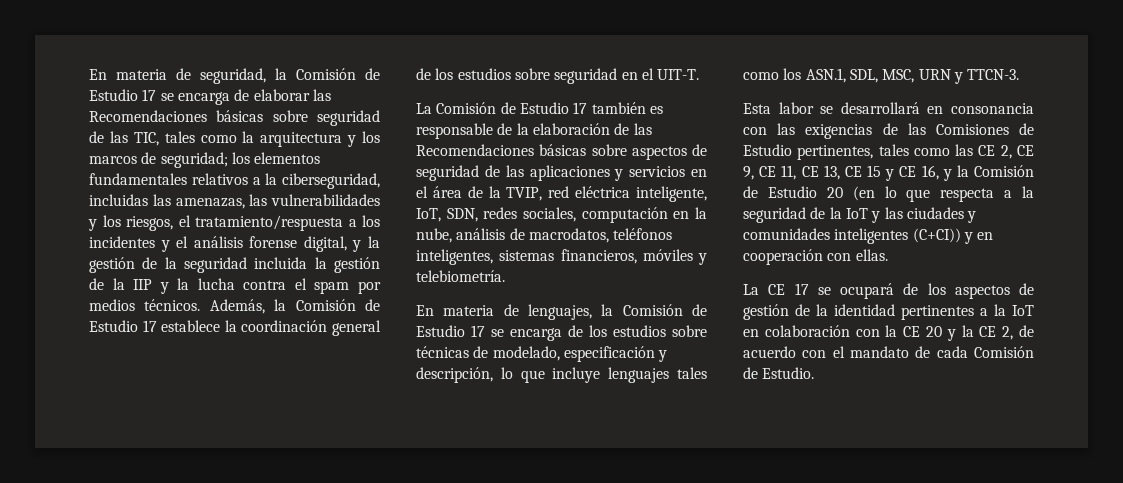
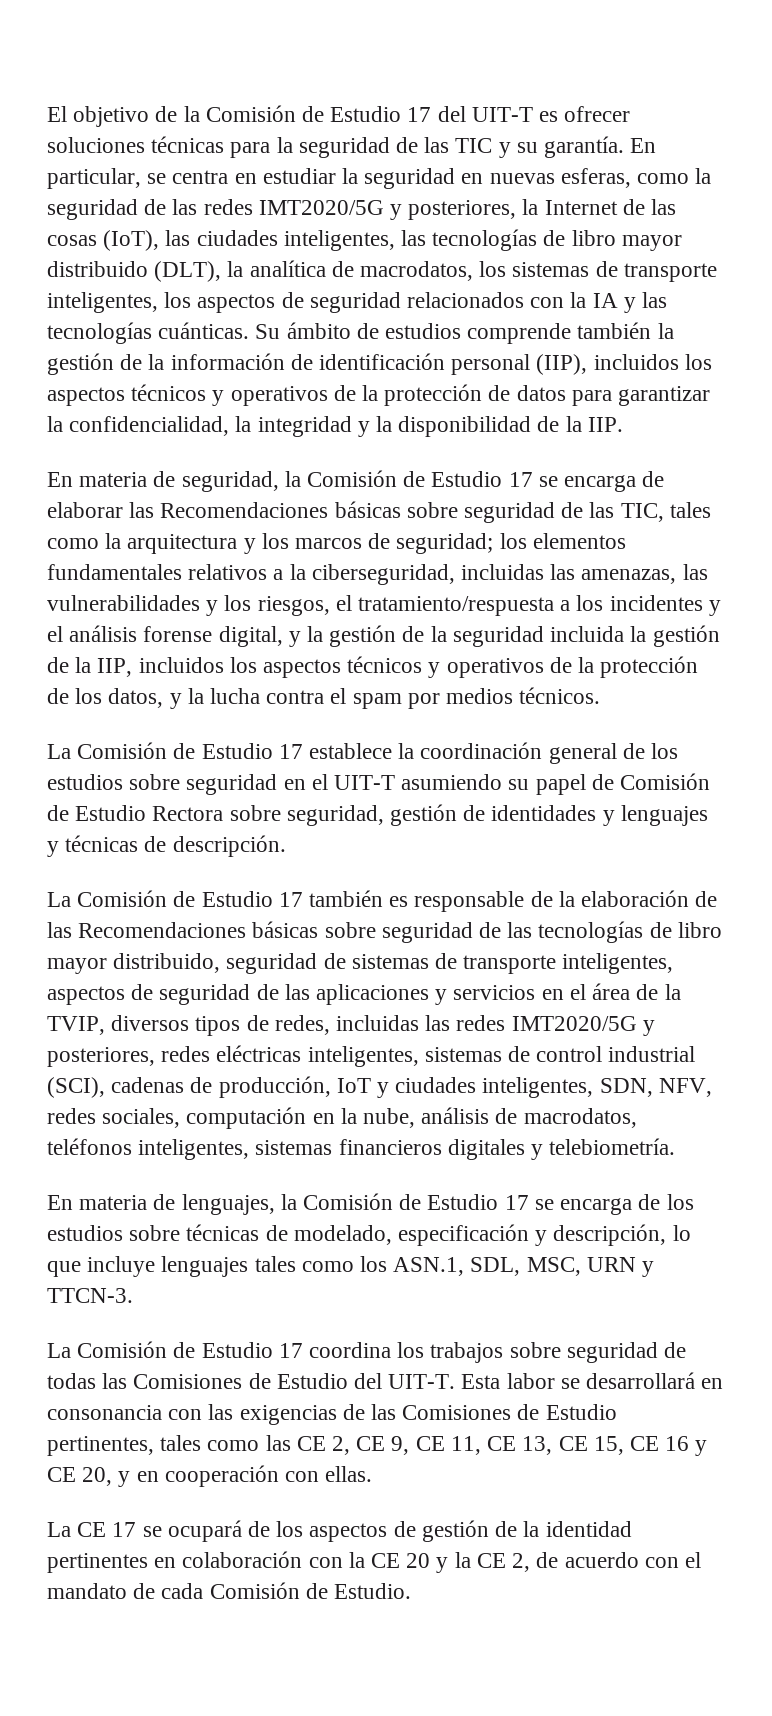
(89, 74) none -> [47,105,631,127] [47,136,657,158] [47,168,712,189] [47,199,677,220] [47,229,682,251] [47,260,717,282] [47,292,668,313] [47,322,674,344] [47,353,712,375] [47,384,711,406] [47,416,623,437] El objetivo de la Comisión de Estudio 17 del UIT-T es ofrecer soluciones técnicas para la seguridad de las TIC y su garantía. En particular, se centra en estudiar la seguridad en nuevas esferas, como la seguridad de las redes IMT2020/5G y posteriores, la Internet de las cosas (IoT), las ciudades inteligentes, las tecnologías de libro mayor distribuido (DLT), la analítica de macrodatos, los sistemas de transporte inteligentes, los aspectos de seguridad relacionados con la IA y las tecnologías cuánticas. Su ámbito de estudios comprende también la gestión de la información de identificación personal (IIP), incluidos los aspectos técnicos y operativos de la protección de datos para garantizar la confidencialidad, la integridad y la disponibilidad de la IIP. //
[133,279,153,290] IIP -> [97,656,699,678] [47,688,164,708] IIP, incluidos los aspectos técnicos y operativos de la protección de los datos,
[209,299,287,314] Además, la -> [47,744,71,759] // La
[657,69,700,80] UIT-T. -> [334,773,711,795] [47,804,708,826] [47,835,286,857] UIT-T asumiendo su papel de Comisión de Estudio Rectora sobre seguridad, gestión de identidades y lenguajes y técnicas de descripción.
(627, 150) none -> [381,921,722,943] [47,953,674,974] seguridad de las tecnologías de libro mayor distribuido, seguridad de sistemas de transporte inteligentes,
[548,186,707,202] [416,208,478,222] red eléctrica inteligente, IoT, SDN, -> [111,1015,655,1036] [47,1045,696,1067] [47,1076,712,1098] diversos tipos de redes, incluidas las redes IMT2020/5G y posteriores, redes eléctricas inteligentes, sistemas de control industrial (SCI), cadenas de producción, IoT y ciudades inteligentes, SDN, NFV,
[560,249,693,264] financieros, móviles -> [338,1139,525,1160] financieros digitales
(1020, 74) none -> [47,1341,687,1363] [47,1373,456,1389] La Comisión de Estudio 17 coordina los trabajos sobre seguridad de todas las Comisiones de Estudio del UIT-T.
[867,165,1034,181] [743,186,1034,202] [743,207,977,223] [743,228,961,244] 15 y CE 16, y la Comisión de Estudio 20 (en lo que respecta a la seguridad de la IoT y las ciudades y comunidades inteligentes (C+CI)) -> [593,1436,708,1456] [47,1467,113,1486] 15, CE 16 y CE 20,
[980,304,1034,316] a la IoT -> (148, 1563) none

